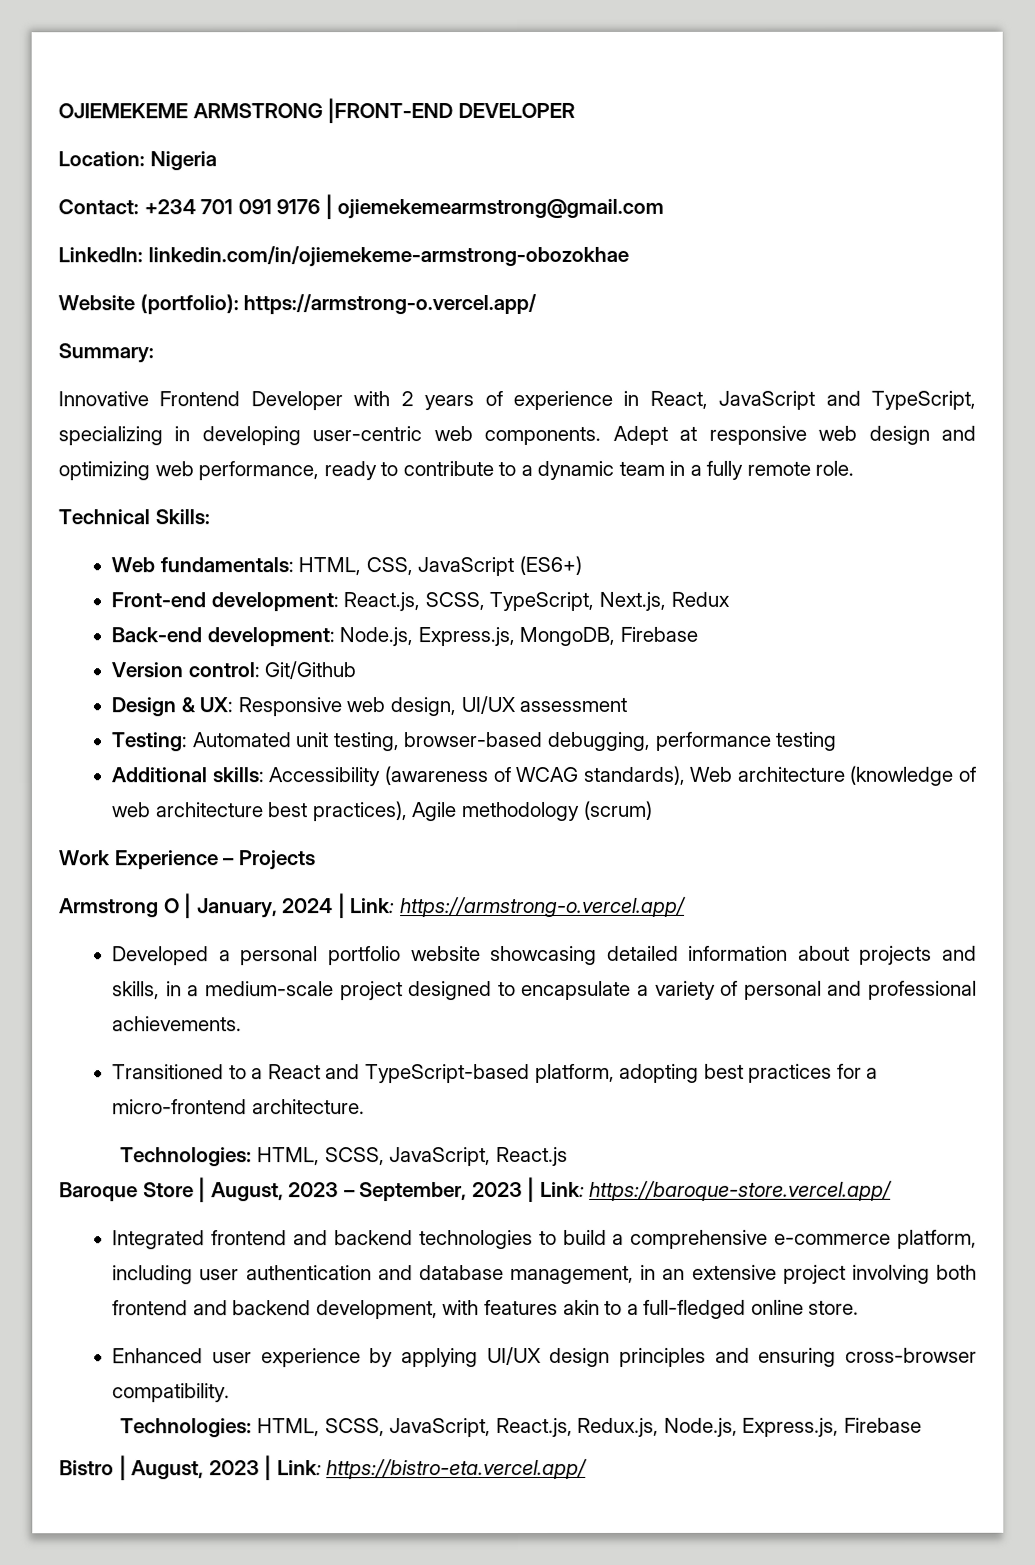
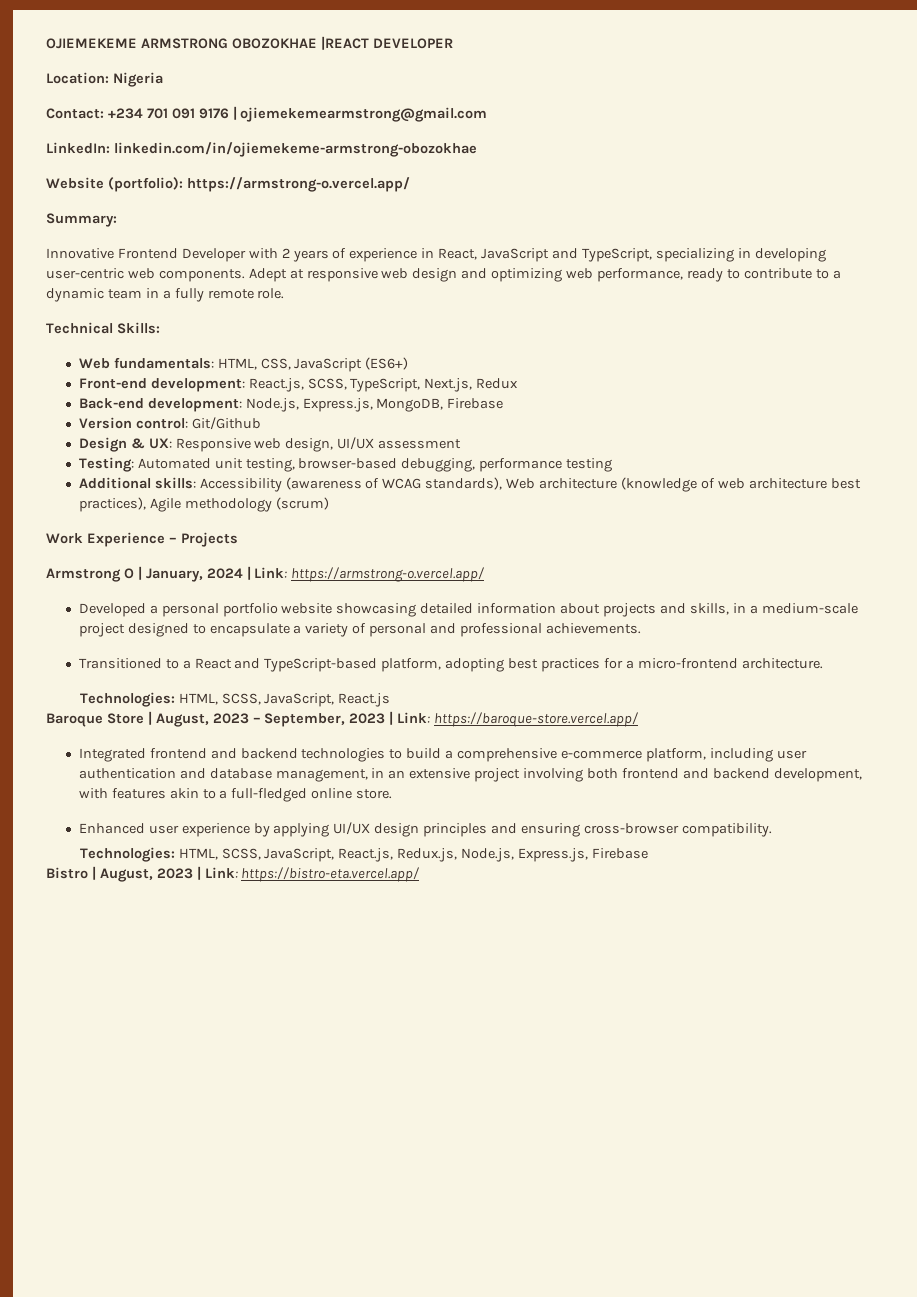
[327,98,454,124] |FRONT-END -> [231,36,369,50] OBOZOKHAE |REACT

